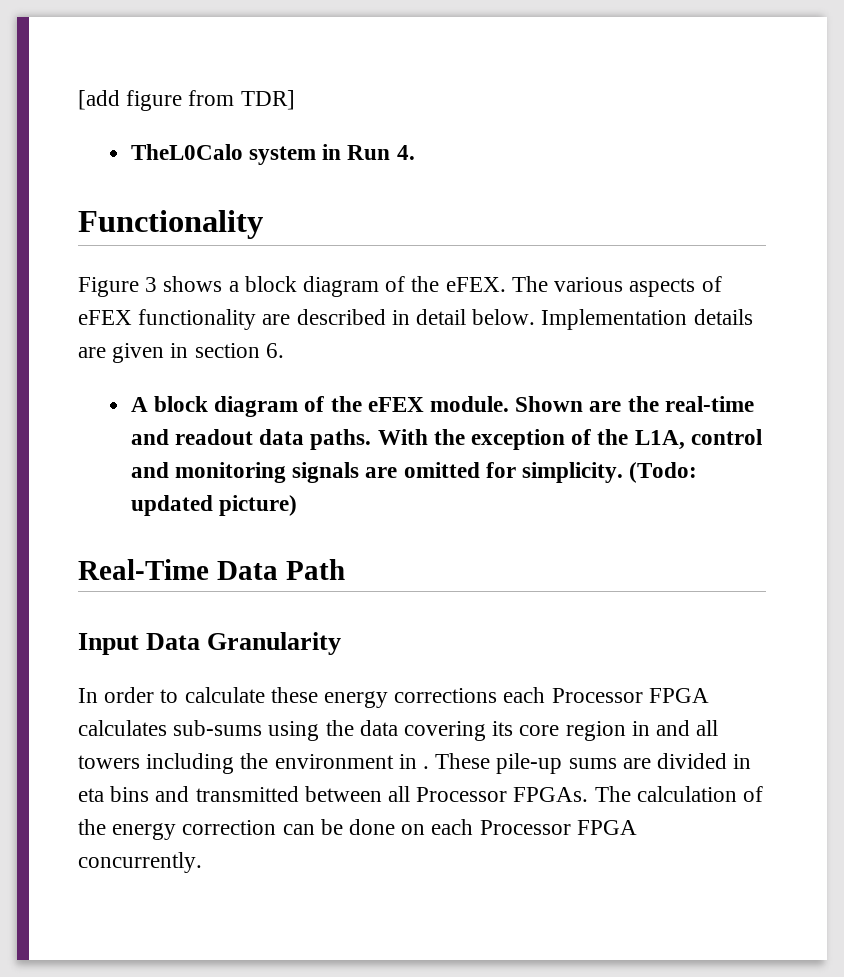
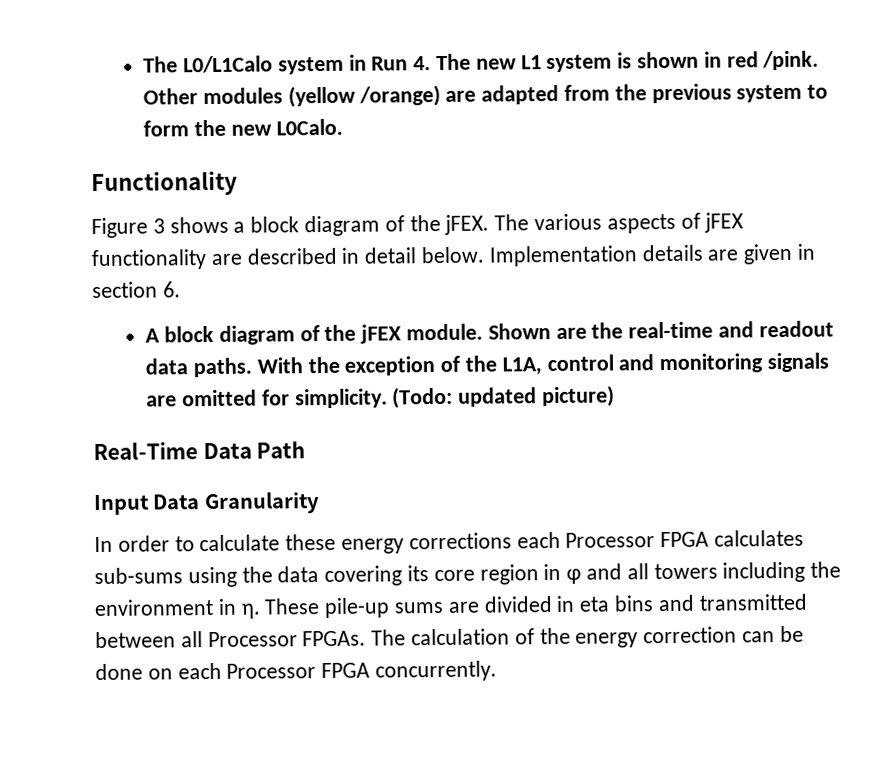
[78,90,295,111] [130,144,243,160] [add figure from TDR] // TheL0Calo -> [143,55,273,74] The L0/L1Calo
(415, 152) none -> [435,50,820,73] [143,83,829,108] [143,118,343,137] The new L1 system is shown in red /pink. Other modules (yellow /orange) are adapted from the previous system to form the new L0Calo.
[445,277,506,292] eFEX. -> [444,214,490,235] jFEX.
[78,310,132,325] eFEX -> [704,212,745,233] jFEX
[367,397,424,412] eFEX -> [360,324,403,344] jFEX
(650, 728) none -> [566,568,582,584] φ
[423,766,430,769] . -> [240,603,261,619] η.

